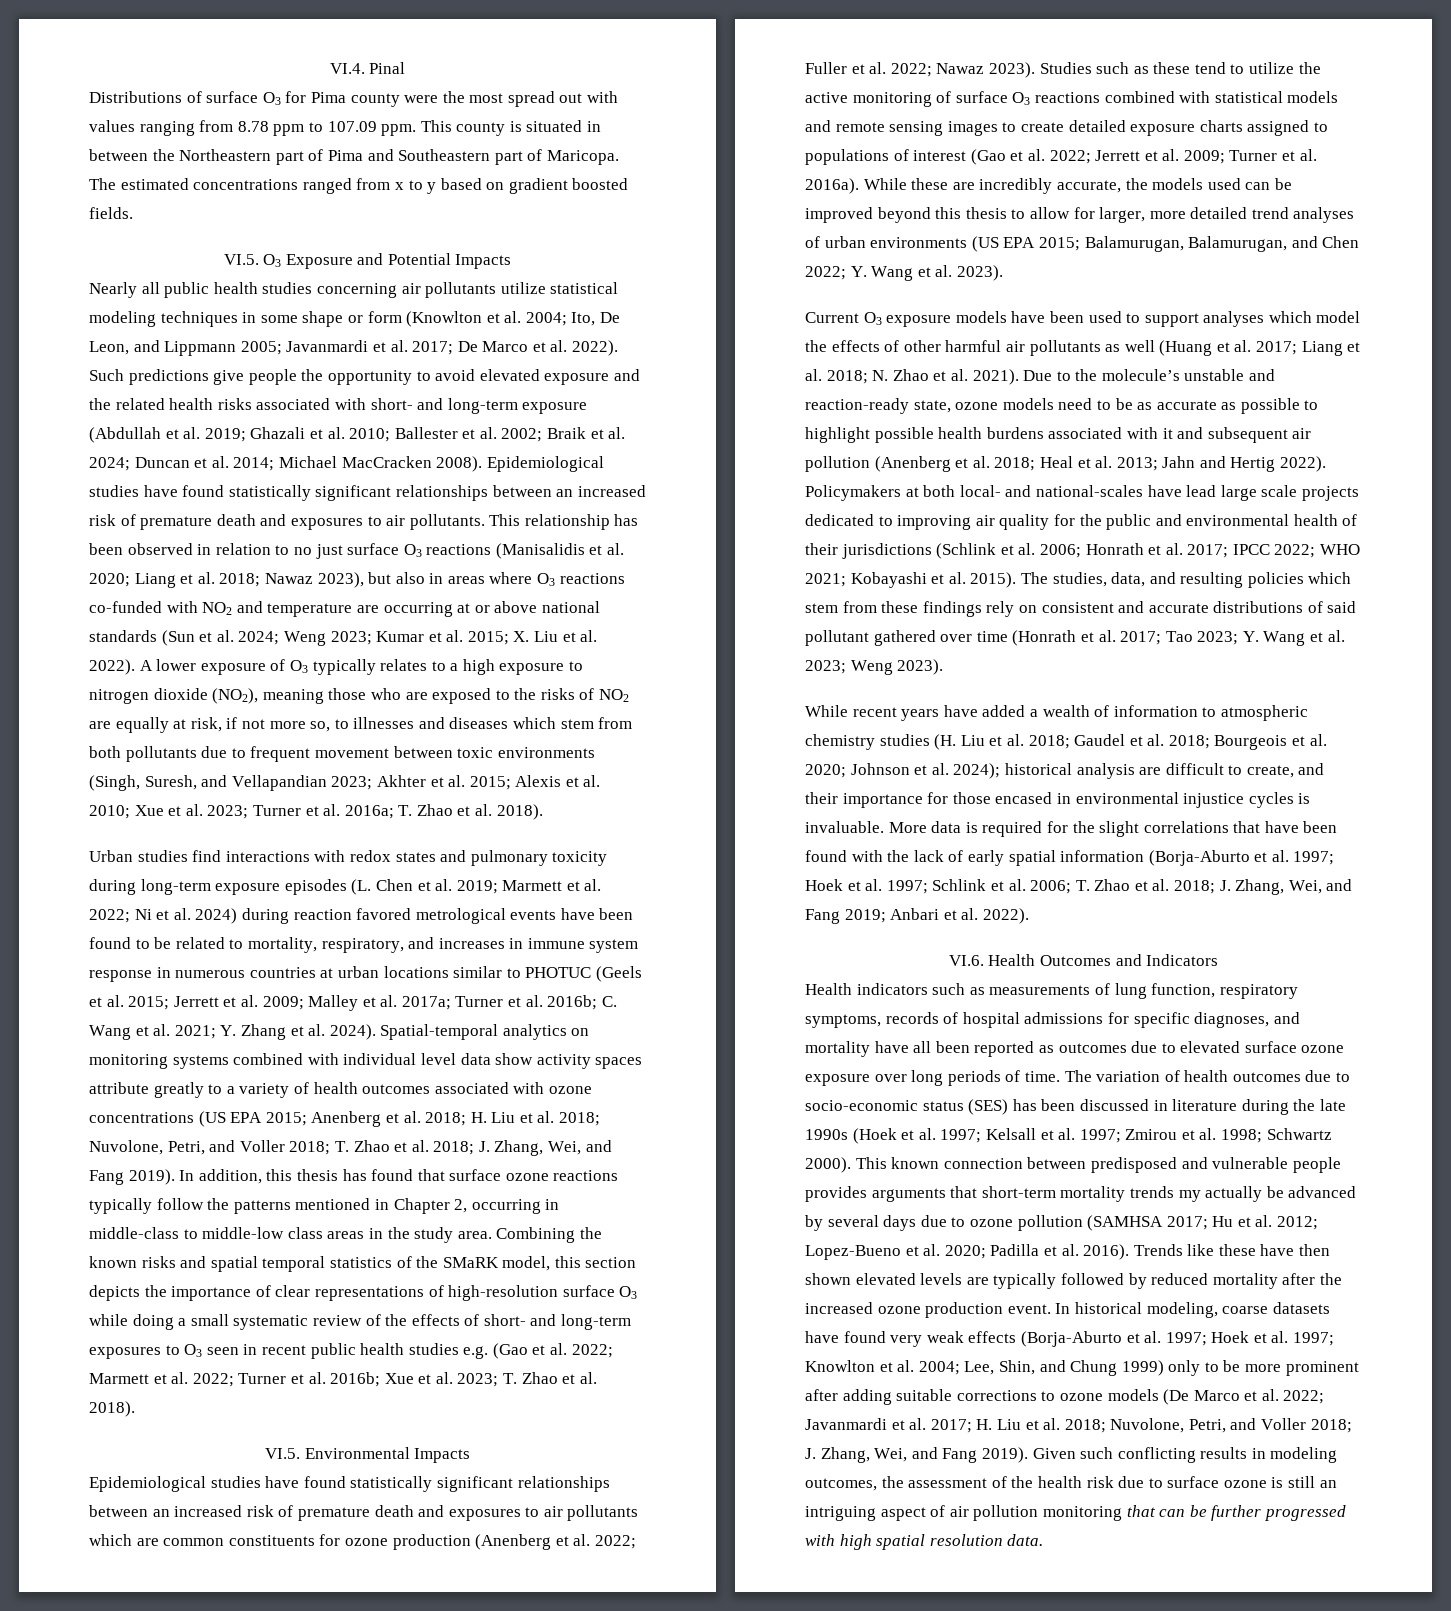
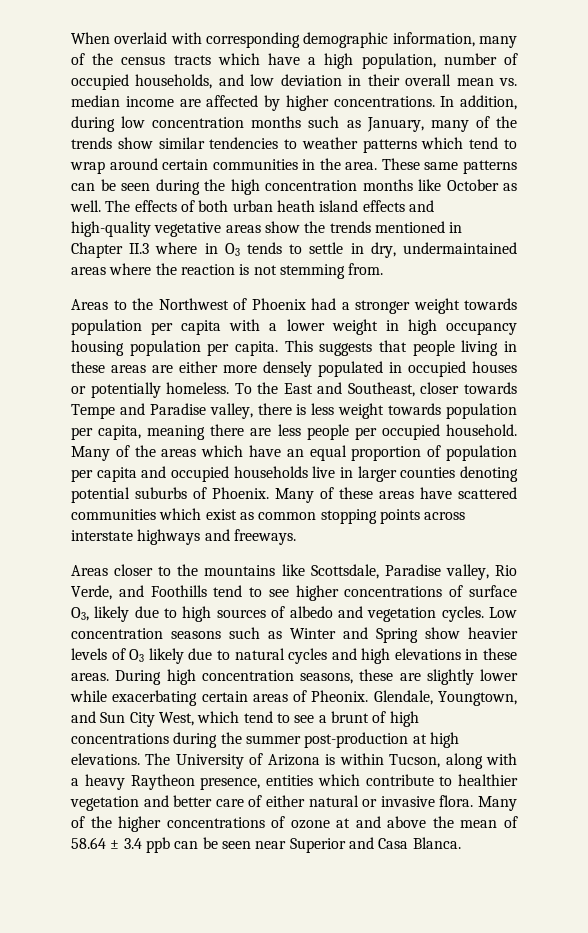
[329,62,406,74] [89,91,619,107] [89,120,602,136] [89,149,619,165] [89,178,629,194] [89,207,133,219] [223,253,512,269] [89,282,619,298] [89,311,621,327] [89,340,619,356] [89,369,640,385] [89,398,588,414] [89,427,626,443] [89,456,604,472] [89,485,646,501] [89,514,639,530] [89,543,625,559] [89,572,625,588] [89,601,600,617] [89,630,598,646] [89,659,584,675] [89,688,630,704] [89,717,633,733] [89,746,595,762] [89,775,601,791] [89,804,543,820] [89,850,608,866] [89,879,602,895] [89,908,634,924] [89,937,639,953] [89,966,642,982] [89,995,617,1011] [89,1024,590,1040] [89,1053,643,1069] [89,1082,592,1098] [89,1111,601,1127] [89,1140,612,1156] [89,1169,619,1185] [89,1198,560,1214] [89,1227,602,1243] [89,1256,637,1272] [89,1285,638,1301] [89,1314,632,1330] [89,1343,613,1359] [89,1372,597,1387] [89,1401,135,1417] [264,1447,471,1463] [89,1476,610,1492] [89,1505,639,1521] [89,1534,636,1550] [805,62,1321,78] [805,91,1339,107] [805,120,1328,136] [805,149,1317,165] [805,178,1292,194] [805,207,1355,223] [805,236,1360,252] [805,265,1003,281] [805,311,1361,327] [805,340,1361,356] [805,369,1276,385] [805,398,1319,414] [805,427,1312,443] [805,456,1327,472] [805,485,1359,501] [805,514,1358,530] [805,543,1361,559] [805,572,1352,588] [805,601,1357,617] [805,630,1345,646] [805,659,944,675] [805,705,1308,721] [805,734,1327,750] [805,763,1325,779] [805,792,1311,808] [805,821,1338,837] [805,850,1335,866] [805,879,1353,895] [805,908,1029,924] [948,954,1219,966] [805,983,1298,999] [805,1012,1300,1028] [805,1041,1345,1057] [805,1070,1351,1086] [805,1099,1346,1115] [805,1128,1332,1144] [805,1157,1341,1173] [805,1186,1357,1202] [805,1215,1319,1231] [805,1244,1331,1260] [805,1273,1342,1289] [805,1302,1330,1318] [805,1331,1335,1347] [805,1360,1359,1376] [805,1389,1325,1405] [805,1418,1352,1433] [805,1447,1338,1463] [805,1476,1337,1491] [805,1505,1346,1521] [805,1534,1044,1550] VI.4. Pinal // Distributions of surface O3 for Pima county were the most spread out with values ranging from 8.78 ppm to 107.09 ppm. This county is situated in between the Northeastern part of Pima and Southeastern part of Maricopa. The estimated concentrations ranged from x to y based on gradient boosted fields. // VI.5. O3 Exposure and Potential Impacts // Nearly all public health studies concerning air pollutants utilize statistical modeling techniques in some shape or form (Knowlton et al. 2004; Ito, De Leon, and Lippmann 2005; Javanmardi et al. 2017; De Marco et al. 2022). Such predictions give people the opportunity to avoid elevated exposure and the related health risks associated with short- and long-term exposure (Abdullah et al. 2019; Ghazali et al. 2010; Ballester et al. 2002; Braik et al. 2024; Duncan et al. 2014; Michael MacCracken 2008). Epidemiological studies have found statistically significant relationships between an increased risk of premature death and exposures to air pollutants. This relationship has been observed in relation to no just surface O3 reactions (Manisalidis et al. 2020; Liang et al. 2018; Nawaz 2023), but also in areas where O3 reactions co-funded with NO2 and temperature are occurring at or above national standards (Sun et al. 2024; Weng 2023; Kumar et al. 2015; X. Liu et al. 2022). A lower exposure of O3 typically relates to a high exposure to nitrogen dioxide (NO2), meaning those who are exposed to the risks of NO2 are equally at risk, if not more so, to illnesses and diseases which stem from both pollutants due to frequent movement between toxic environments (Singh, Suresh, and Vellapandian 2023; Akhter et al. 2015; Alexis et al. 2010; Xue et al. 2023; Turner et al. 2016a; T. Zhao et al. 2018). // Urban studies find interactions with redox states and pulmonary toxicity during long-term exposure episodes (L. Chen et al. 2019; Marmett et al. 2022; Ni et al. 2024) during reaction favored metrological events have been found to be related to mortality, respiratory, and increases in immune system response in numerous countries at urban locations similar to PHOTUC (Geels et al. 2015; Jerrett et al. 2009; Malley et al. 2017a; Turner et al. 2016b; C. Wang et al. 2021; Y. Zhang et al. 2024). Spatial-temporal analytics on monitoring systems combined with individual level data show activity spaces attribute greatly to a variety of health outcomes associated with ozone concentrations (US EPA 2015; Anenberg et al. 2018; H. Liu et al. 2018; Nuvolone, Petri, and Voller 2018; T. Zhao et al. 2018; J. Zhang, Wei, and Fang 2019). In addition, this thesis has found that surface ozone reactions typically follow the patterns mentioned in Chapter 2, occurring in middle-class to middle-low class areas in the study area. Combining the known risks and spatial temporal statistics of the SMaRK model, this section depicts the importance of clear representations of high-resolution surface O3 while doing a small systematic review of the effects of short- and long-term exposures to O3 seen in recent public health studies e.g. (Gao et al. 2022; Marmett et al. 2022; Turner et al. 2016b; Xue et al. 2023; T. Zhao et al. 2018). // VI.5. Environmental Impacts // Epidemiological studies have found statistically significant relationships between an increased risk of premature death and exposures to air pollutants which are common constituents for ozone production (Anenberg et al. 2022; Fuller et al. 2022; Nawaz 2023). Studies such as these tend to utilize the active monitoring of surface O3 reactions combined with statistical models and remote sensing images to create detailed exposure charts assigned to populations of interest (Gao et al. 2022; Jerrett et al. 2009; Turner et al. 2016a). While these are incredibly accurate, the models used can be improved beyond this thesis to allow for larger, more detailed trend analyses of urban environments (US EPA 2015; Balamurugan, Balamurugan, and Chen 2022; Y. Wang et al. 2023). // Current O3 exposure models have been used to support analyses which model the effects of other harmful air pollutants as well (Huang et al. 2017; Liang et al. 2018; N. Zhao et al. 2021). Due to the molecule’s unstable and reaction-ready state, ozone models need to be as accurate as possible to highlight possible health burdens associated with it and subsequent air pollution (Anenberg et al. 2018; Heal et al. 2013; Jahn and Hertig 2022). Policymakers at both local- and national-scales have lead large scale projects dedicated to improving air quality for the public and environmental health of their jurisdictions (Schlink et al. 2006; Honrath et al. 2017; IPCC 2022; WHO 2021; Kobayashi et al. 2015). The studies, data, and resulting policies which stem from these findings rely on consistent and accurate distributions of said pollutant gathered over time (Honrath et al. 2017; Tao 2023; Y. Wang et al. 2023; Weng 2023). // While recent years have added a wealth of information to atmospheric chemistry studies (H. Liu et al. 2018; Gaudel et al. 2018; Bourgeois et al. 2020; Johnson et al. 2024); historical analysis are difficult to create, and their importance for those encased in environmental injustice cycles is invaluable. More data is required for the slight correlations that have been found with the lack of early spatial information (Borja-Aburto et al. 1997; Hoek et al. 1997; Schlink et al. 2006; T. Zhao et al. 2018; J. Zhang, Wei, and Fang 2019; Anbari et al. 2022). // VI.6. Health Outcomes and Indicators // Health indicators such as measurements of lung function, respiratory symptoms, records of hospital admissions for specific diagnoses, and mortality have all been reported as outcomes due to elevated surface ozone exposure over long periods of time. The variation of health outcomes due to socio-economic status (SES) has been discussed in literature during the late 1990s (Hoek et al. 1997; Kelsall et al. 1997; Zmirou et al. 1998; Schwartz 2000). This known connection between predisposed and vulnerable people provides arguments that short-term mortality trends my actually be advanced by several days due to ozone pollution (SAMHSA 2017; Hu et al. 2012; Lopez-Bueno et al. 2020; Padilla et al. 2016). Trends like these have then shown elevated levels are typically followed by reduced mortality after the increased ozone production event. In historical modeling, coarse datasets have found very weak effects (Borja-Aburto et al. 1997; Hoek et al. 1997; Knowlton et al. 2004; Lee, Shin, and Chung 1999) only to be more prominent after adding suitable corrections to ozone models (De Marco et al. 2022; Javanmardi et al. 2017; H. Liu et al. 2018; Nuvolone, Petri, and Voller 2018; J. Zhang, Wei, and Fang 2019). Given such conflicting results in modeling outcomes, the assessment of the health risk due to surface ozone is still an intriguing aspect of air pollution monitoring that can be further progressed with high spatial resolution data. -> [71,32,517,48] [71,53,518,69] [71,74,518,90] [71,95,517,111] [71,116,517,132] [71,137,517,153] [70,158,517,174] [71,179,517,195] [70,200,434,212] [71,221,463,237] [71,242,517,258] [71,263,384,279] [71,298,517,314] [71,319,517,335] [71,340,517,356] [71,361,517,377] [71,382,517,398] [71,403,517,419] [71,424,517,440] [71,445,517,461] [71,466,518,482] [71,487,517,503] [71,508,466,524] [71,529,296,545] [71,564,517,580] [71,585,517,601] [71,606,517,622] [71,627,518,643] [71,648,517,664] [71,669,518,685] [70,690,517,706] [71,711,419,727] [71,732,459,748] [71,753,518,769] [71,774,518,790] [70,795,517,811] [71,816,519,832] [71,837,461,853] When overlaid with corresponding demographic information, many of the census tracts which have a high population, number of occupied households, and low deviation in their overall mean vs. median income are affected by higher concentrations. In addition, during low concentration months such as January, many of the trends show similar tendencies to weather patterns which tend to wrap around certain communities in the area. These same patterns can be seen during the high concentration months like October as well. The effects of both urban heath island effects and high-quality vegetative areas show the trends mentioned in Chapter II.3 where in O3 tends to settle in dry, undermaintained areas where the reaction is not stemming from. // Areas to the Northwest of Phoenix had a stronger weight towards population per capita with a lower weight in high occupancy housing population per capita. This suggests that people living in these areas are either more densely populated in occupied houses or potentially homeless. To the East and Southeast, closer towards Tempe and Paradise valley, there is less weight towards population per capita, meaning there are less people per occupied household. Many of the areas which have an equal proportion of population per capita and occupied households live in larger counties denoting potential suburbs of Phoenix. Many of these areas have scattered communities which exist as common stopping points across interstate highways and freeways. // Areas closer to the mountains like Scottsdale, Paradise valley, Rio Verde, and Foothills tend to see higher concentrations of surface O3, likely due to high sources of albedo and vegetation cycles. Low concentration seasons such as Winter and Spring show heavier levels of O3 likely due to natural cycles and high elevations in these areas. During high concentration seasons, these are slightly lower while exacerbating certain areas of Pheonix. Glendale, Youngtown, and Sun City West, which tend to see a brunt of high concentrations during the summer post-production at high elevations. The University of Arizona is within Tucson, along with a heavy Raytheon presence, entities which contribute to healthier vegetation and better care of either natural or invasive flora. Many of the higher concentrations of ozone at and above the mean of 58.64 ± 3.4 ppb can be seen near Superior and Casa Blanca.

